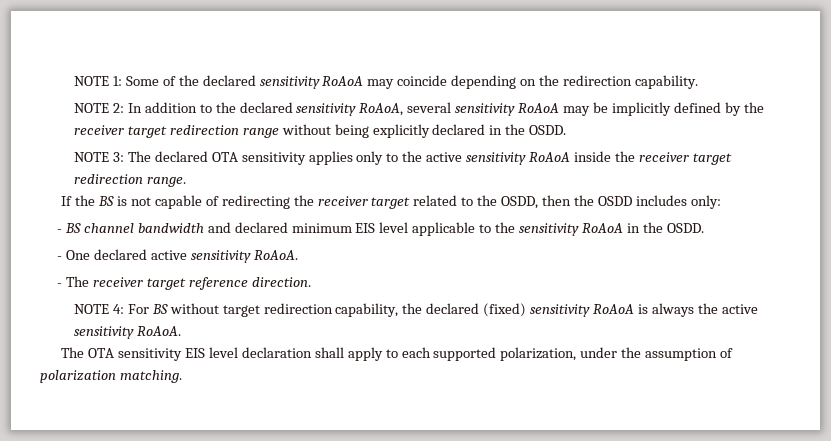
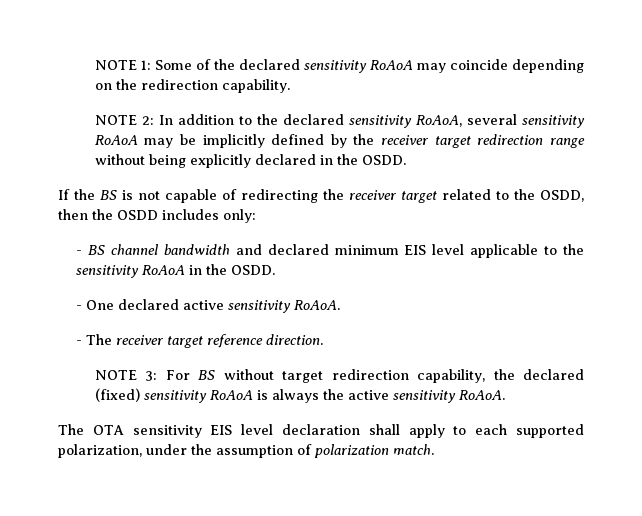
[74,151,732,165] [74,174,186,187] // NOTE 3: The declared OTA sensitivity applies only to the active sensitivity RoAoA inside the receiver target redirection range. -> (406, 160) none
[112,304,124,314] 4: -> [145,371,158,381] 3:
[119,370,182,383] matching. -> [393,444,434,455] match.

